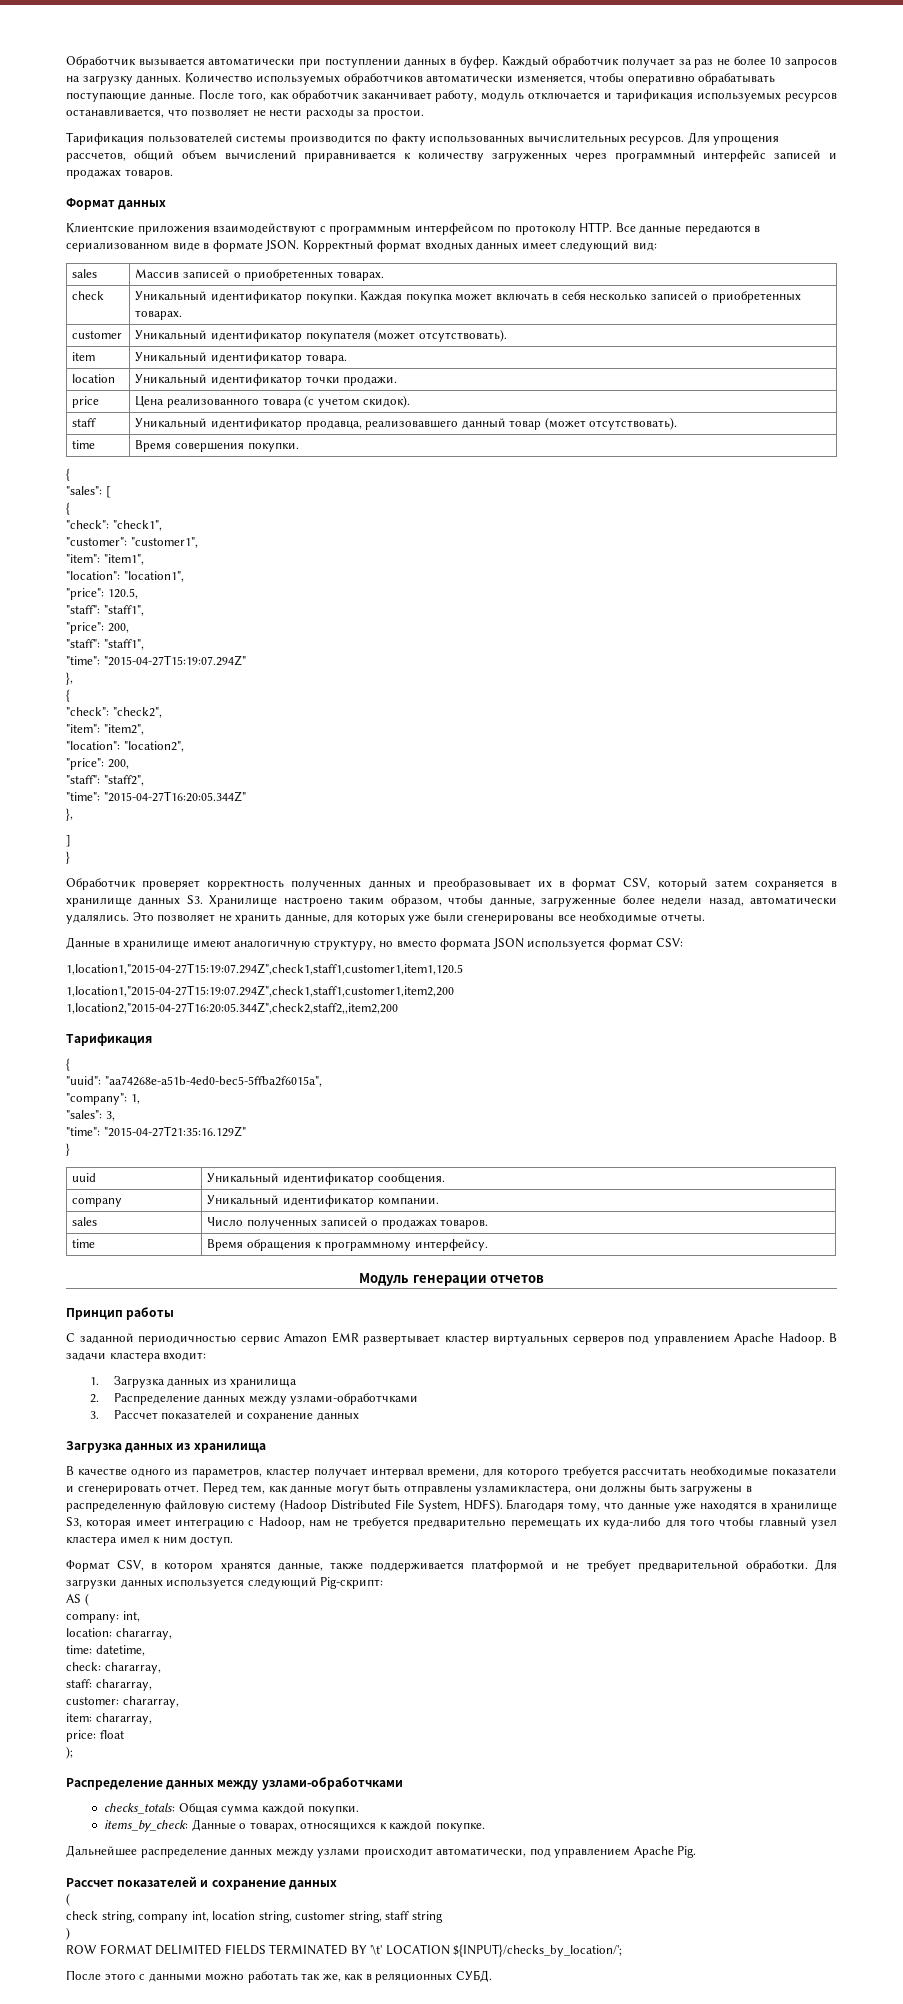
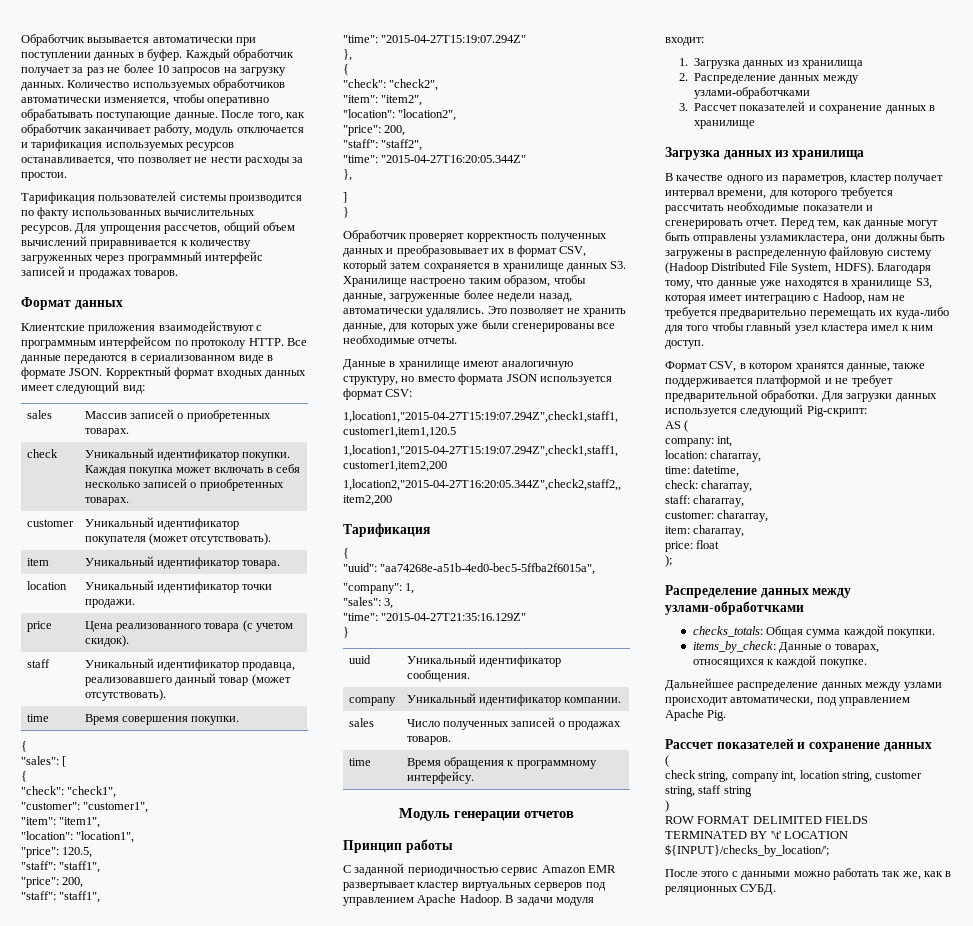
[109,1352,161,1362] кластера -> [555,897,594,906] модуля
(359, 1416) none -> [928,105,935,111] [694,120,756,129] в хранилище

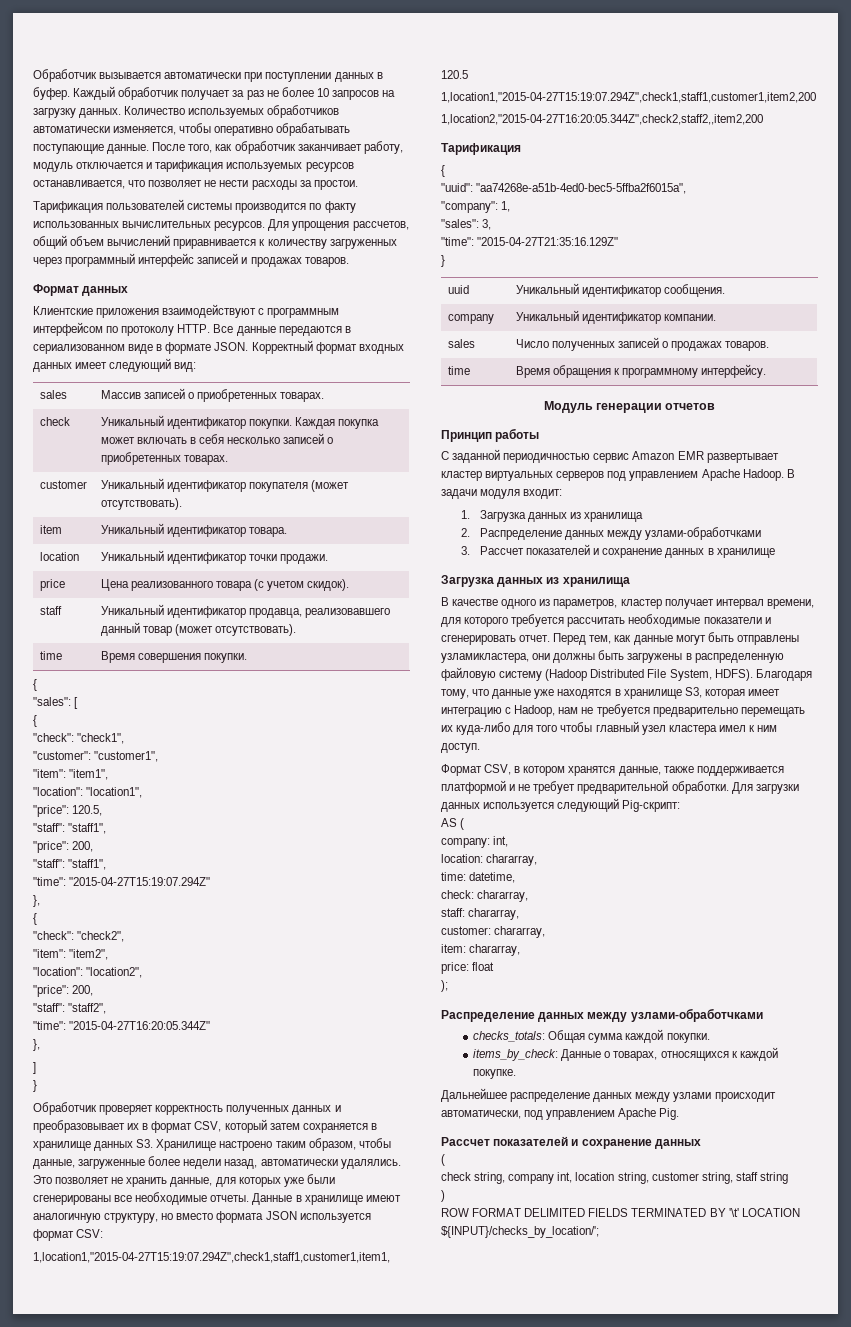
(458, 341) // -> (250, 1198) none
[665,868,952,880] [665,884,777,895] // После этого с данными можно работать так же, как в реляционных СУБД. -> (599, 1232) none

